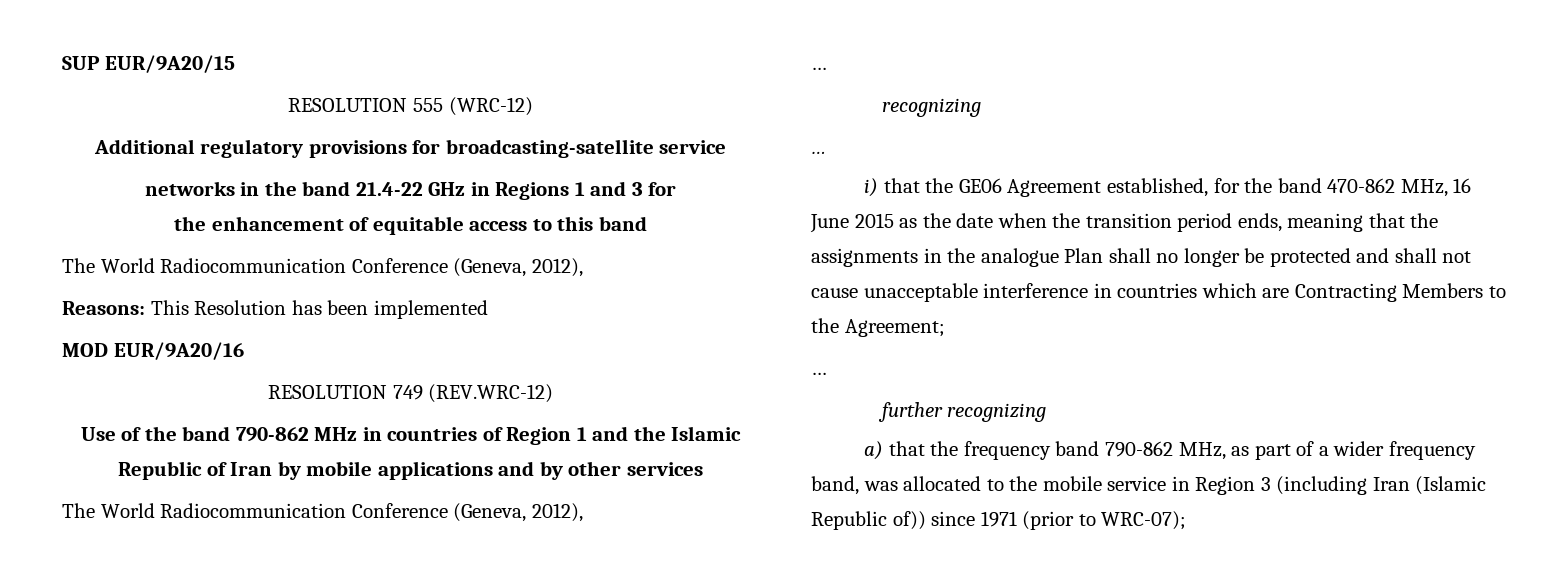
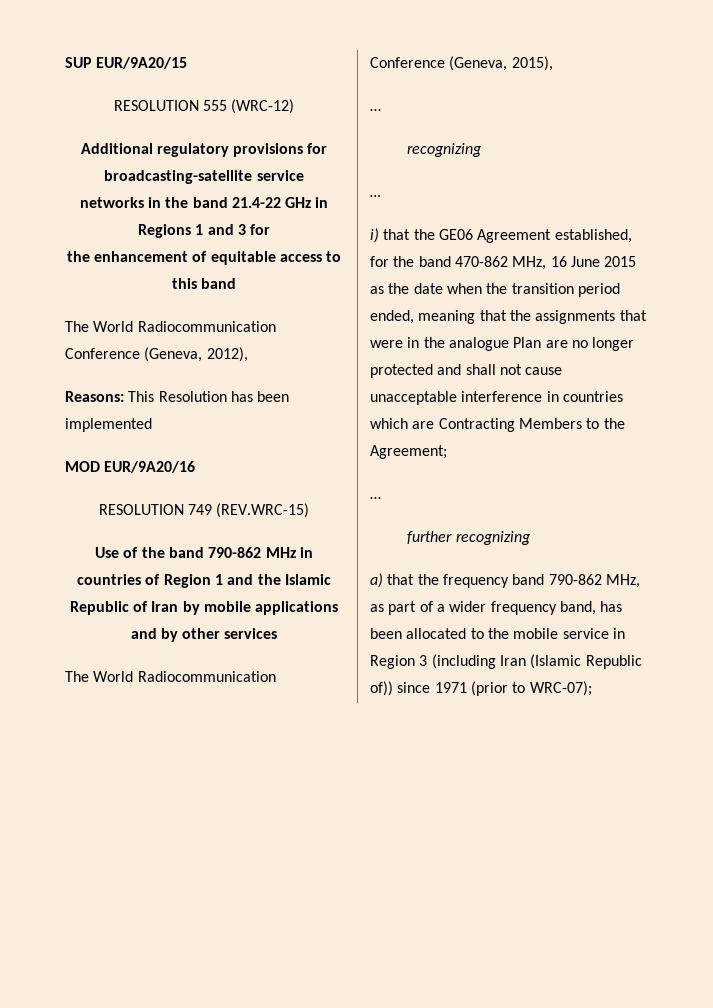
[428,384,554,403] (REV.WRC-12) -> [216,503,310,518] (REV.WRC-15)
[531,503,583,522] 2012), -> [511,56,553,71] 2015),
[1237,213,1282,232] ends, -> [370,310,414,324] ended,
(918, 257) none -> [619,310,647,321] [370,340,403,348] that were
[1108,248,1151,263] shall -> [545,340,568,348] are
[1244,248,1265,263] be -> (635, 344) none
[863,481,898,491] was -> [600,601,623,612] [370,628,402,639] has been

